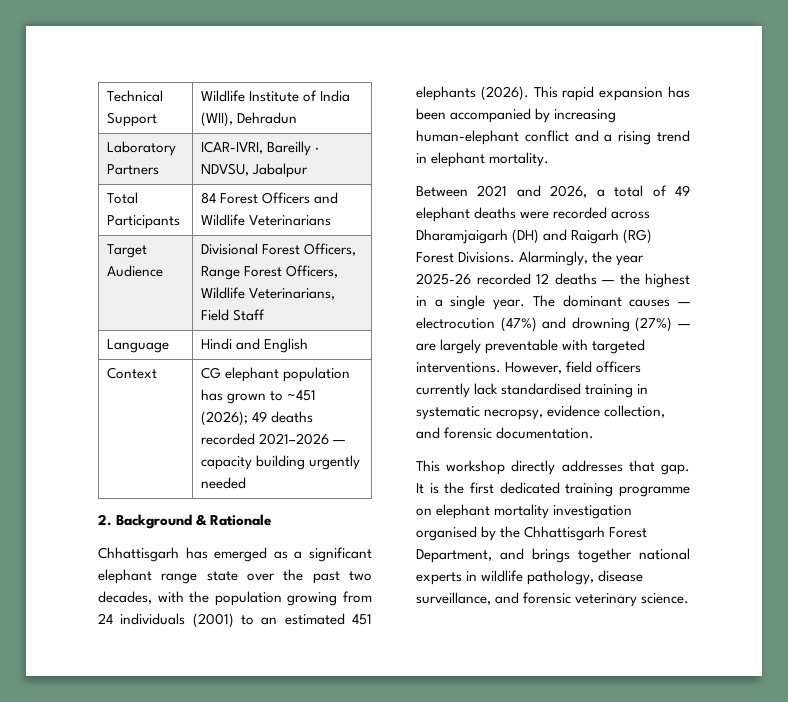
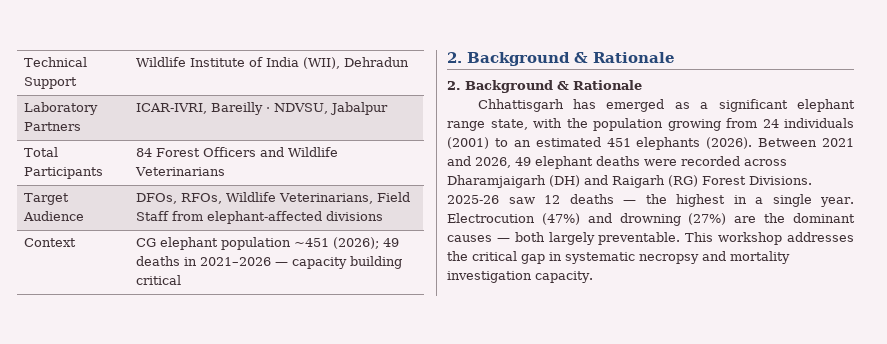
[201,243,357,256] [201,265,339,280] Divisional Forest Officers, Range Forest Officers, -> [135,193,222,204] DFOs, RFOs,
[107,339,170,353] [201,338,309,353] // Language | Hindi and English -> [171,211,383,224] from elephant-affected divisions
[201,389,284,404] has grown to -> (291, 243) none
[201,433,256,445] recorded -> [183,257,197,266] in
[309,455,361,470] [201,477,247,489] urgently needed -> [135,275,181,285] [447,52,675,66] critical // 2. Background & Rationale
[206,569,372,584] [98,591,152,604] state over the past two decades, -> [490,119,528,130] state,
[533,86,690,101] [416,108,617,123] [416,130,690,145] [416,152,550,167] This rapid expansion has been accompanied by increasing human-elephant conflict and a rising trend in elephant mortality. // -> (753, 143) none
[596,185,667,197] a total of -> (511, 162) none
[519,251,645,266] [416,273,531,285] Alarmingly, the year 2025-26 recorded -> [447,195,535,204] 2025-26 saw
[532,295,690,307] [416,317,690,332] [416,339,646,354] [416,361,642,374] [416,383,649,398] [416,405,666,420] [416,427,595,439] [416,460,690,475] [416,482,690,497] [416,504,633,519] [416,526,648,541] [416,548,690,563] [416,570,644,585] [416,592,690,607] The dominant causes — electrocution (47%) and drowning (27%) — are largely preventable with targeted interventions. However, field officers currently lack standardised training in systematic necropsy, evidence collection, and forensic documentation. // This workshop directly addresses that gap. It is the first dedicated training programme on elephant mortality investigation organised by the Chhattisgarh Forest Department, and brings together national experts in wildlife pathology, disease surveillance, and forensic veterinary science. -> [447,213,855,226] [447,232,854,245] [447,251,790,264] [447,271,593,283] Electrocution (47%) and drowning (27%) are the dominant causes — both largely preventable. This workshop addresses the critical gap in systematic necropsy and mortality investigation capacity.

